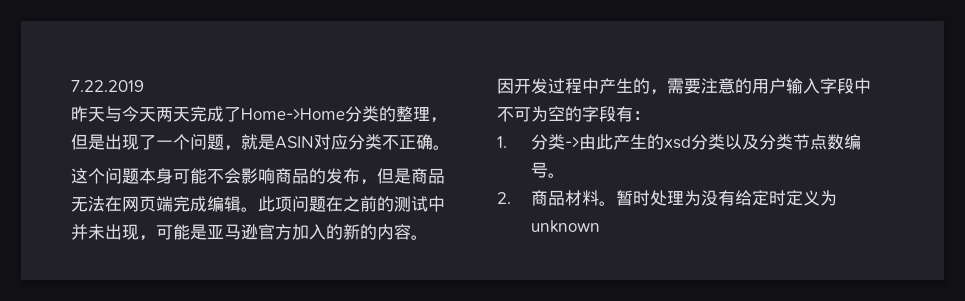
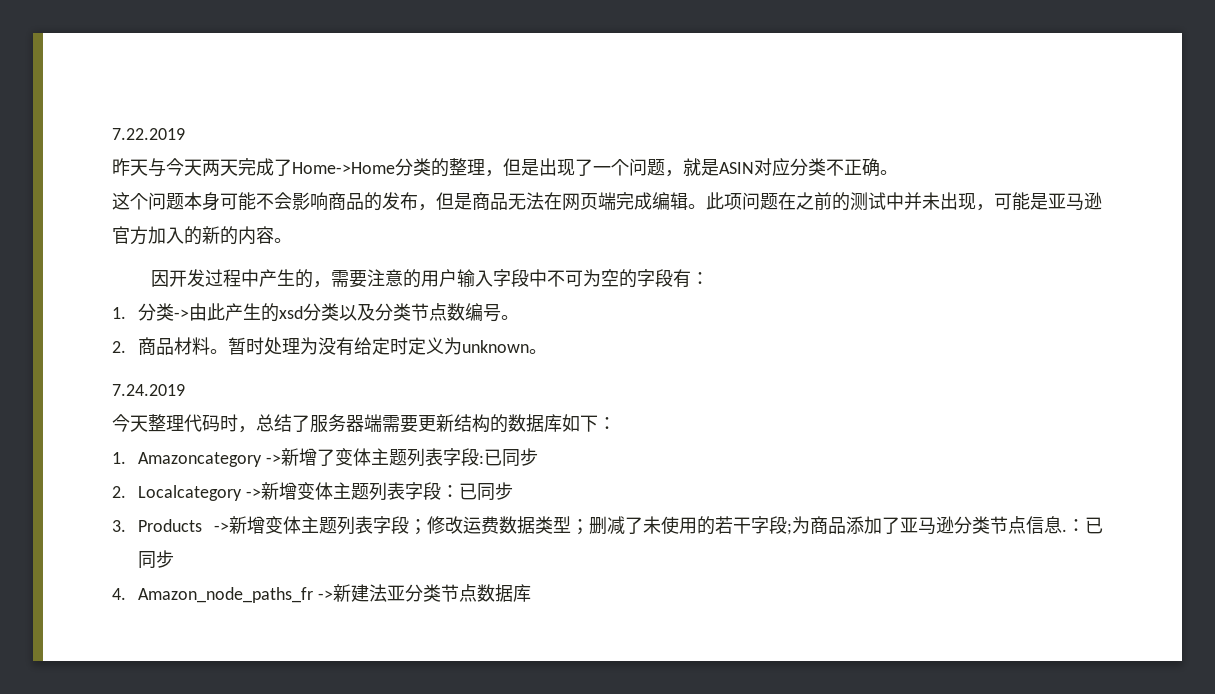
(600, 226) none -> [529,349,548,354] [112,384,185,396] [112,414,616,433] [112,448,539,467] [112,482,514,501] [112,516,1103,535] [138,550,175,569] [112,584,532,603] 。 // 7.24.2019 // 今天整理代码时，总结了服务器端需要更新结构的数据库如下： // 1. Amazoncategory ->新增了变体主题列表字段:已同步 // 2. Localcategory ->新增变体主题列表字段：已同步 // 3. Products ->新增变体主题列表字段；修改运费数据类型；删减了未使用的若干字段;为商品添加了亚马逊分类节点信息.：已同步 // 4. Amazon_node_paths_fr ->新建法亚分类节点数据库

